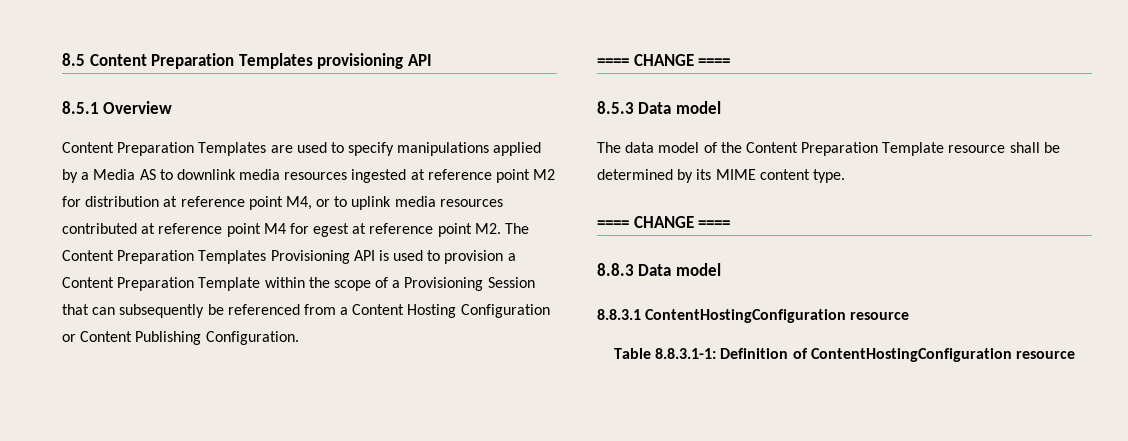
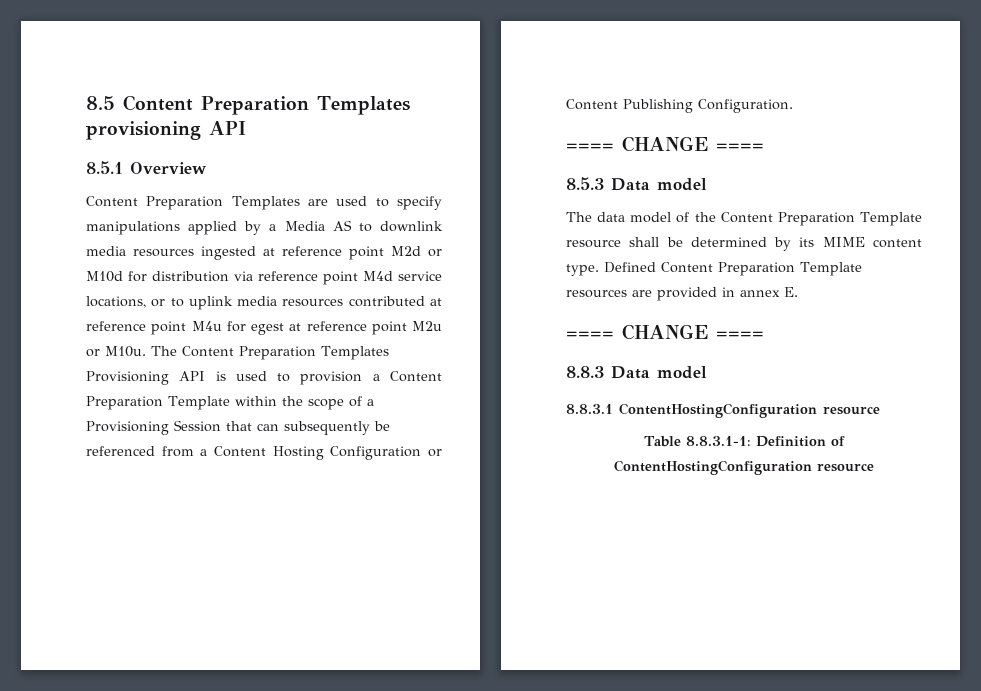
[533,169,556,180] M2 -> [391,246,442,257] [86,271,123,282] M2d or M10d
[163,196,312,210] at reference point M4, -> [234,271,442,285] [86,296,146,308] via reference point M4d service locations,
[263,223,286,234] M4 -> [191,321,222,331] M4u
[474,223,501,234] M2. -> [412,321,442,331] [86,346,146,357] M2u or M10u.
(845, 176) none -> [604,262,862,276] [566,287,798,301] Defined Content Preparation Template resources are provided in annex E.

